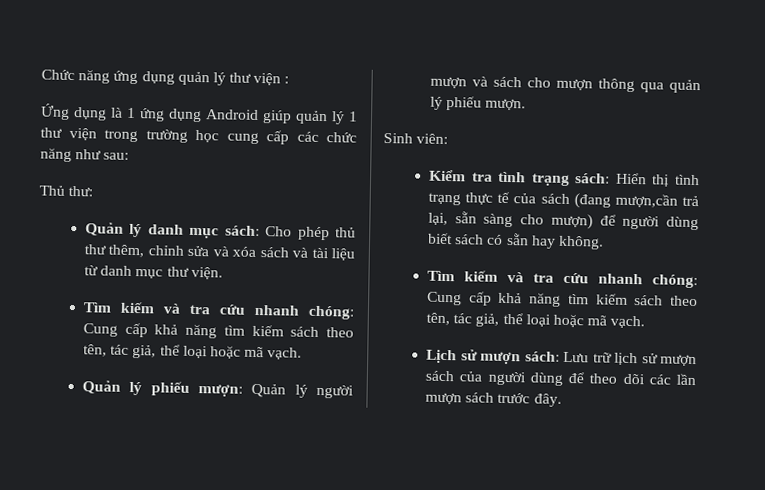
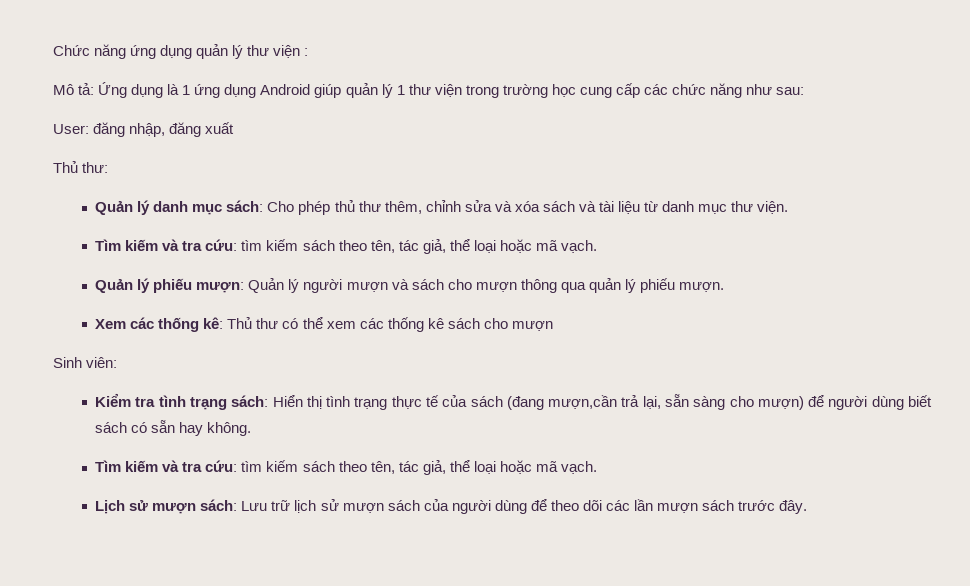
(290, 80) none -> [53,83,95,95] Mô tả:
(130, 156) none -> [53,122,235,137] // User: đăng nhập, đăng xuất
[218,304,355,320] [82,322,218,339] cứu nhanh chóng: Cung cấp khả năng -> [205,239,238,251] cứu:
(527, 104) none -> [95,317,553,332] // Xem các thống kê: Thủ thư có thể xem các thống kê sách cho mượn
[562,272,698,289] [426,291,562,307] cứu nhanh chóng: Cung cấp khả năng -> [205,460,238,472] cứu:

